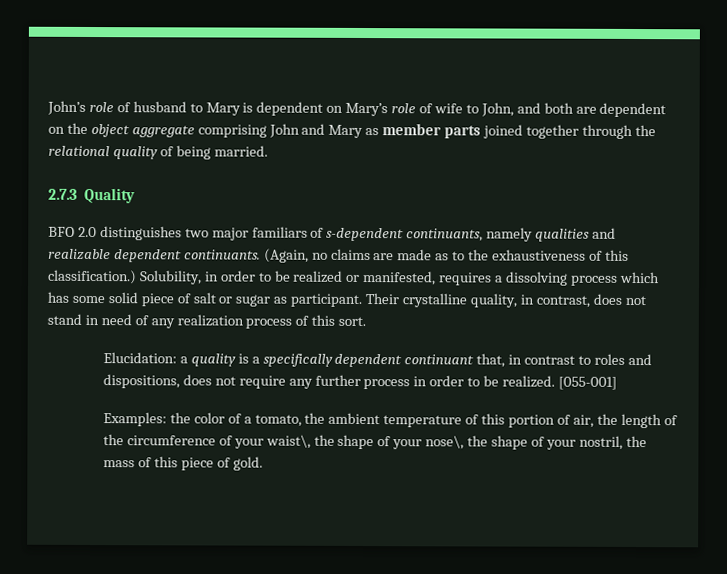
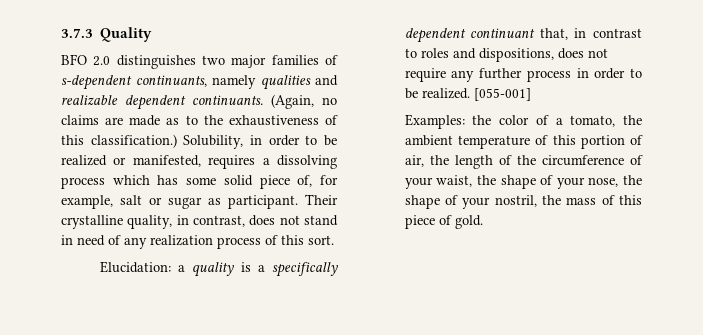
[47,100,667,118] [48,122,656,139] [48,145,268,160] [48,188,78,200] John’s role of husband to Mary is dependent on Mary’s role of wife to John, and both are dependent on the object aggregate comprising John and Mary as member parts joined together through the relational quality of being married. // 2.7.3 -> [61,28,93,38] 3.7.3
[251,226,308,238] familiars -> [271,55,319,65] families
[176,293,191,304] of -> [297,175,338,187] [61,195,113,209] of, for example,
[265,434,465,450] waist\, the shape of your nose\, -> [436,175,619,189] waist, the shape of your nose,

